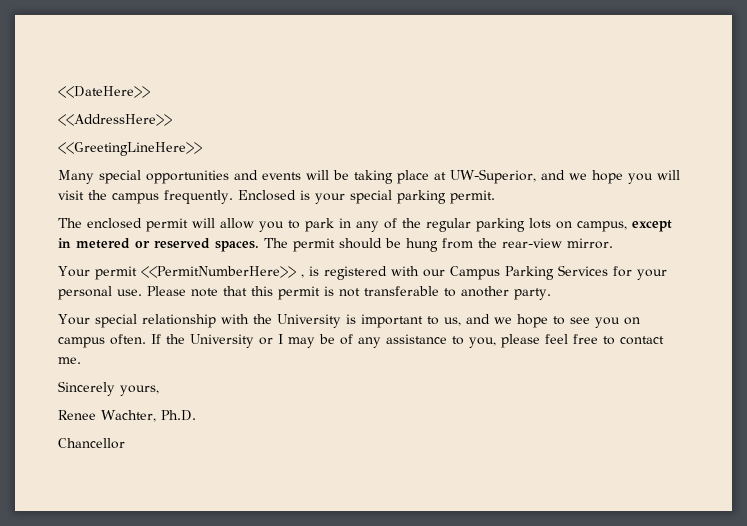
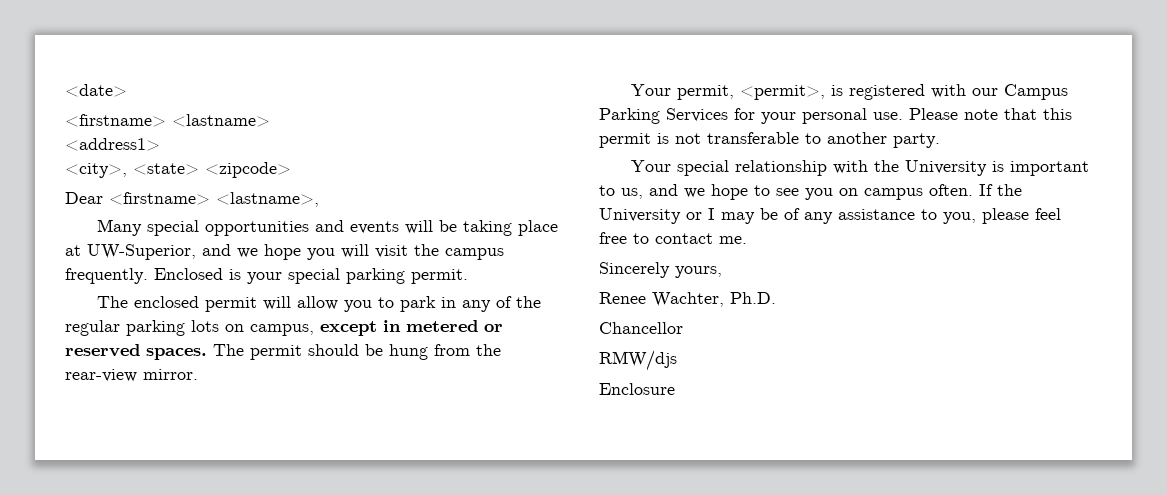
[58,86,150,98] [58,114,172,126] [58,142,202,156] <<DateHere>> // <<AddressHere>> // <<GreetingLineHere>> -> [65,84,127,97] [65,114,270,127] [65,138,160,151] [65,162,291,178] [65,192,319,207] <date> // <firstname> <lastname> // <address1> // <city>, <state> <zipcode> // Dear <firstname> <lastname>,
[94,266,304,280] permit <<PermitNumberHere>> , -> [676,85,825,100] permit, <permit>,
(125, 443) none -> [599,350,677,371] [599,383,675,395] // RMW/djs // Enclosure

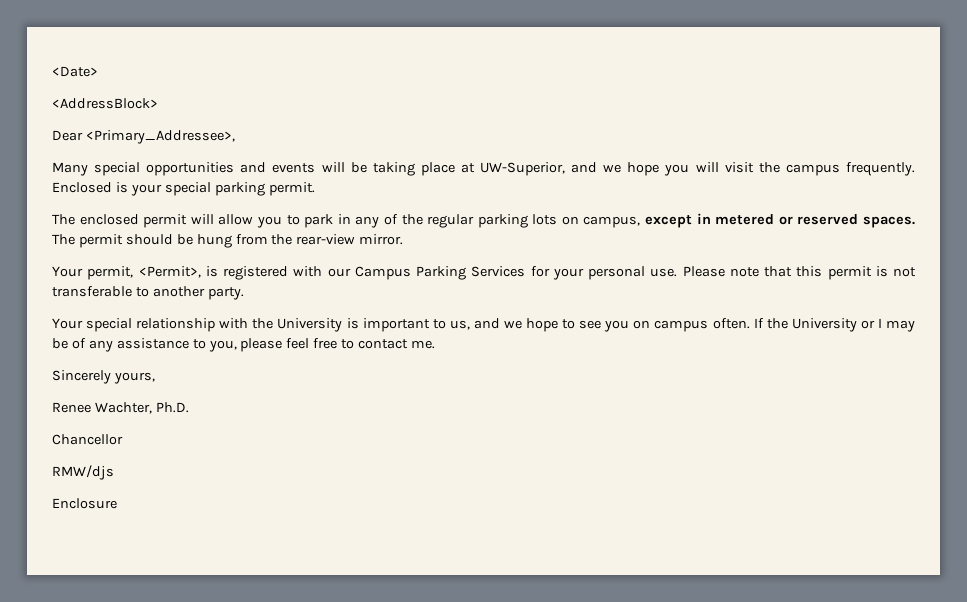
[65,84,127,97] [65,114,270,127] [65,138,160,151] [65,162,291,178] <date> // <firstname> <lastname> // <address1> // <city>, <state> <zipcode> -> [52,66,98,77] [52,98,158,109] <Date> // <AddressBlock>
[109,192,319,207] <firstname> <lastname>, -> [85,130,235,144] <Primary_Addressee>,
[739,85,825,100] <permit>, -> [138,266,201,278] <Permit>,

